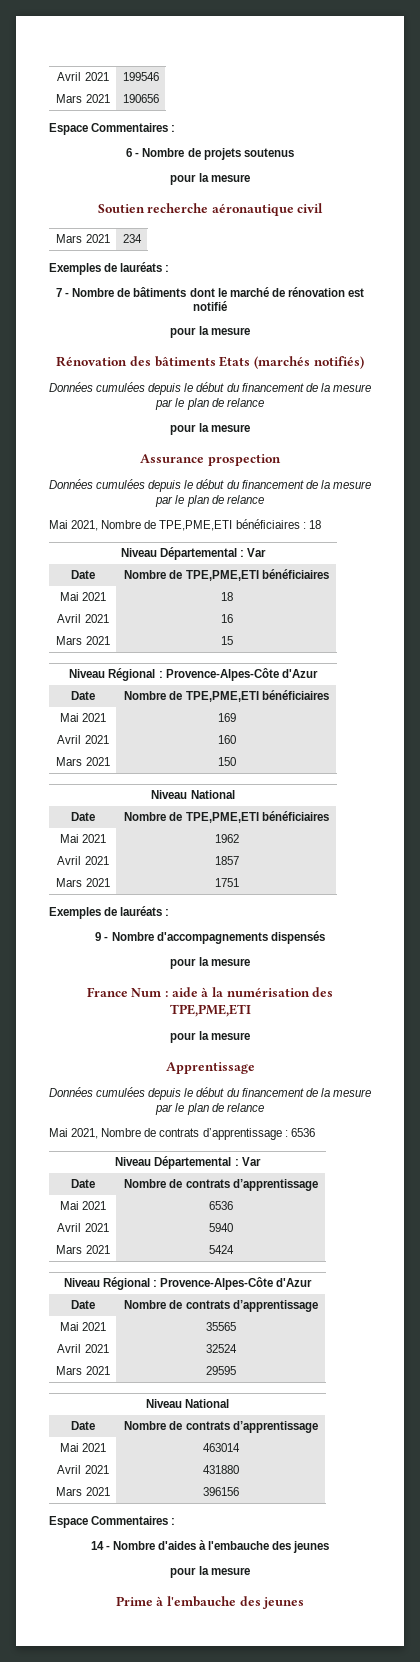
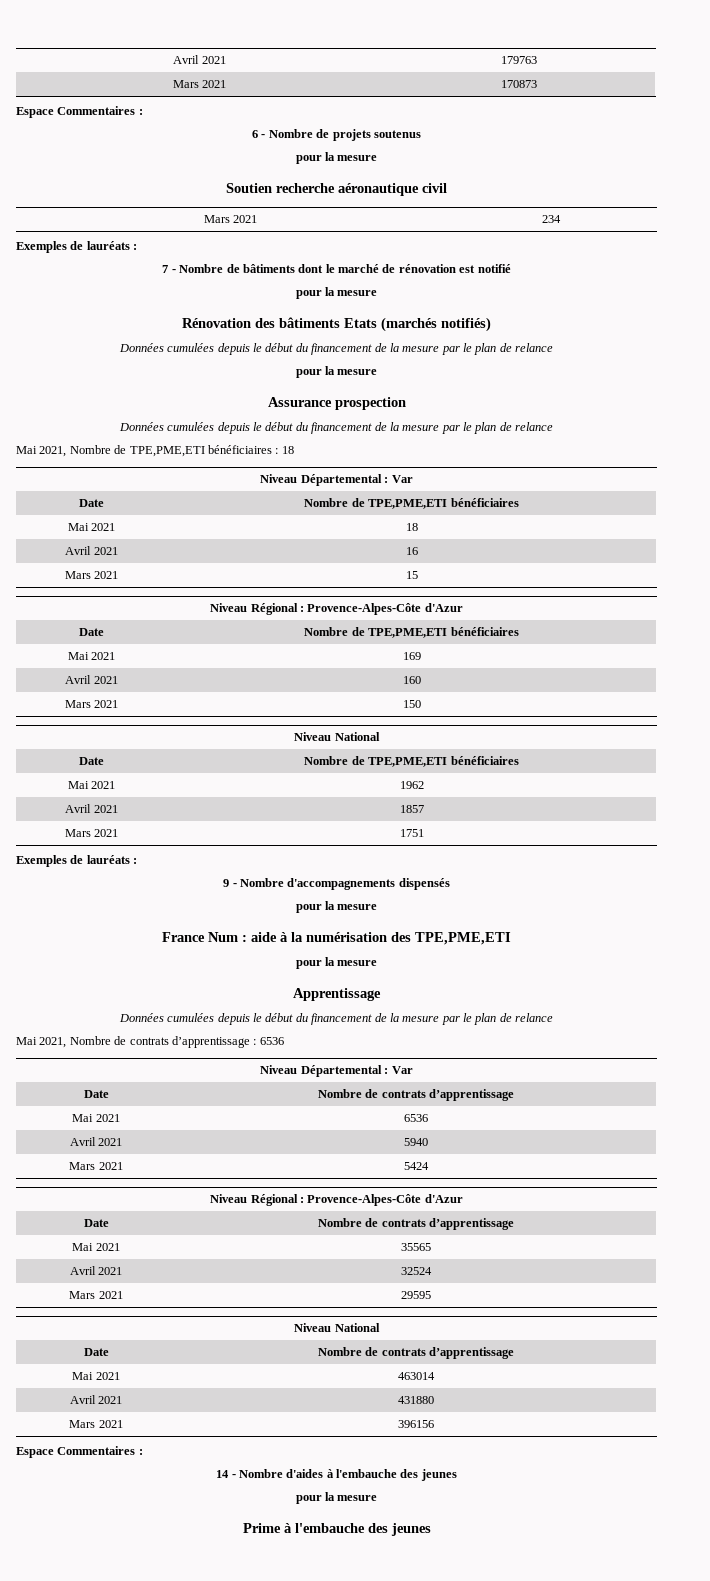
[57,72,109,81] [123,72,159,81] [56,94,110,103] [123,94,159,103] Avril 2021 | 199546 // Mars 2021 | 190656 -> [173,55,226,64] [501,56,537,64] [172,80,227,88] [501,80,537,88] Avril 2021 | 179763 // Mars 2021 | 170873

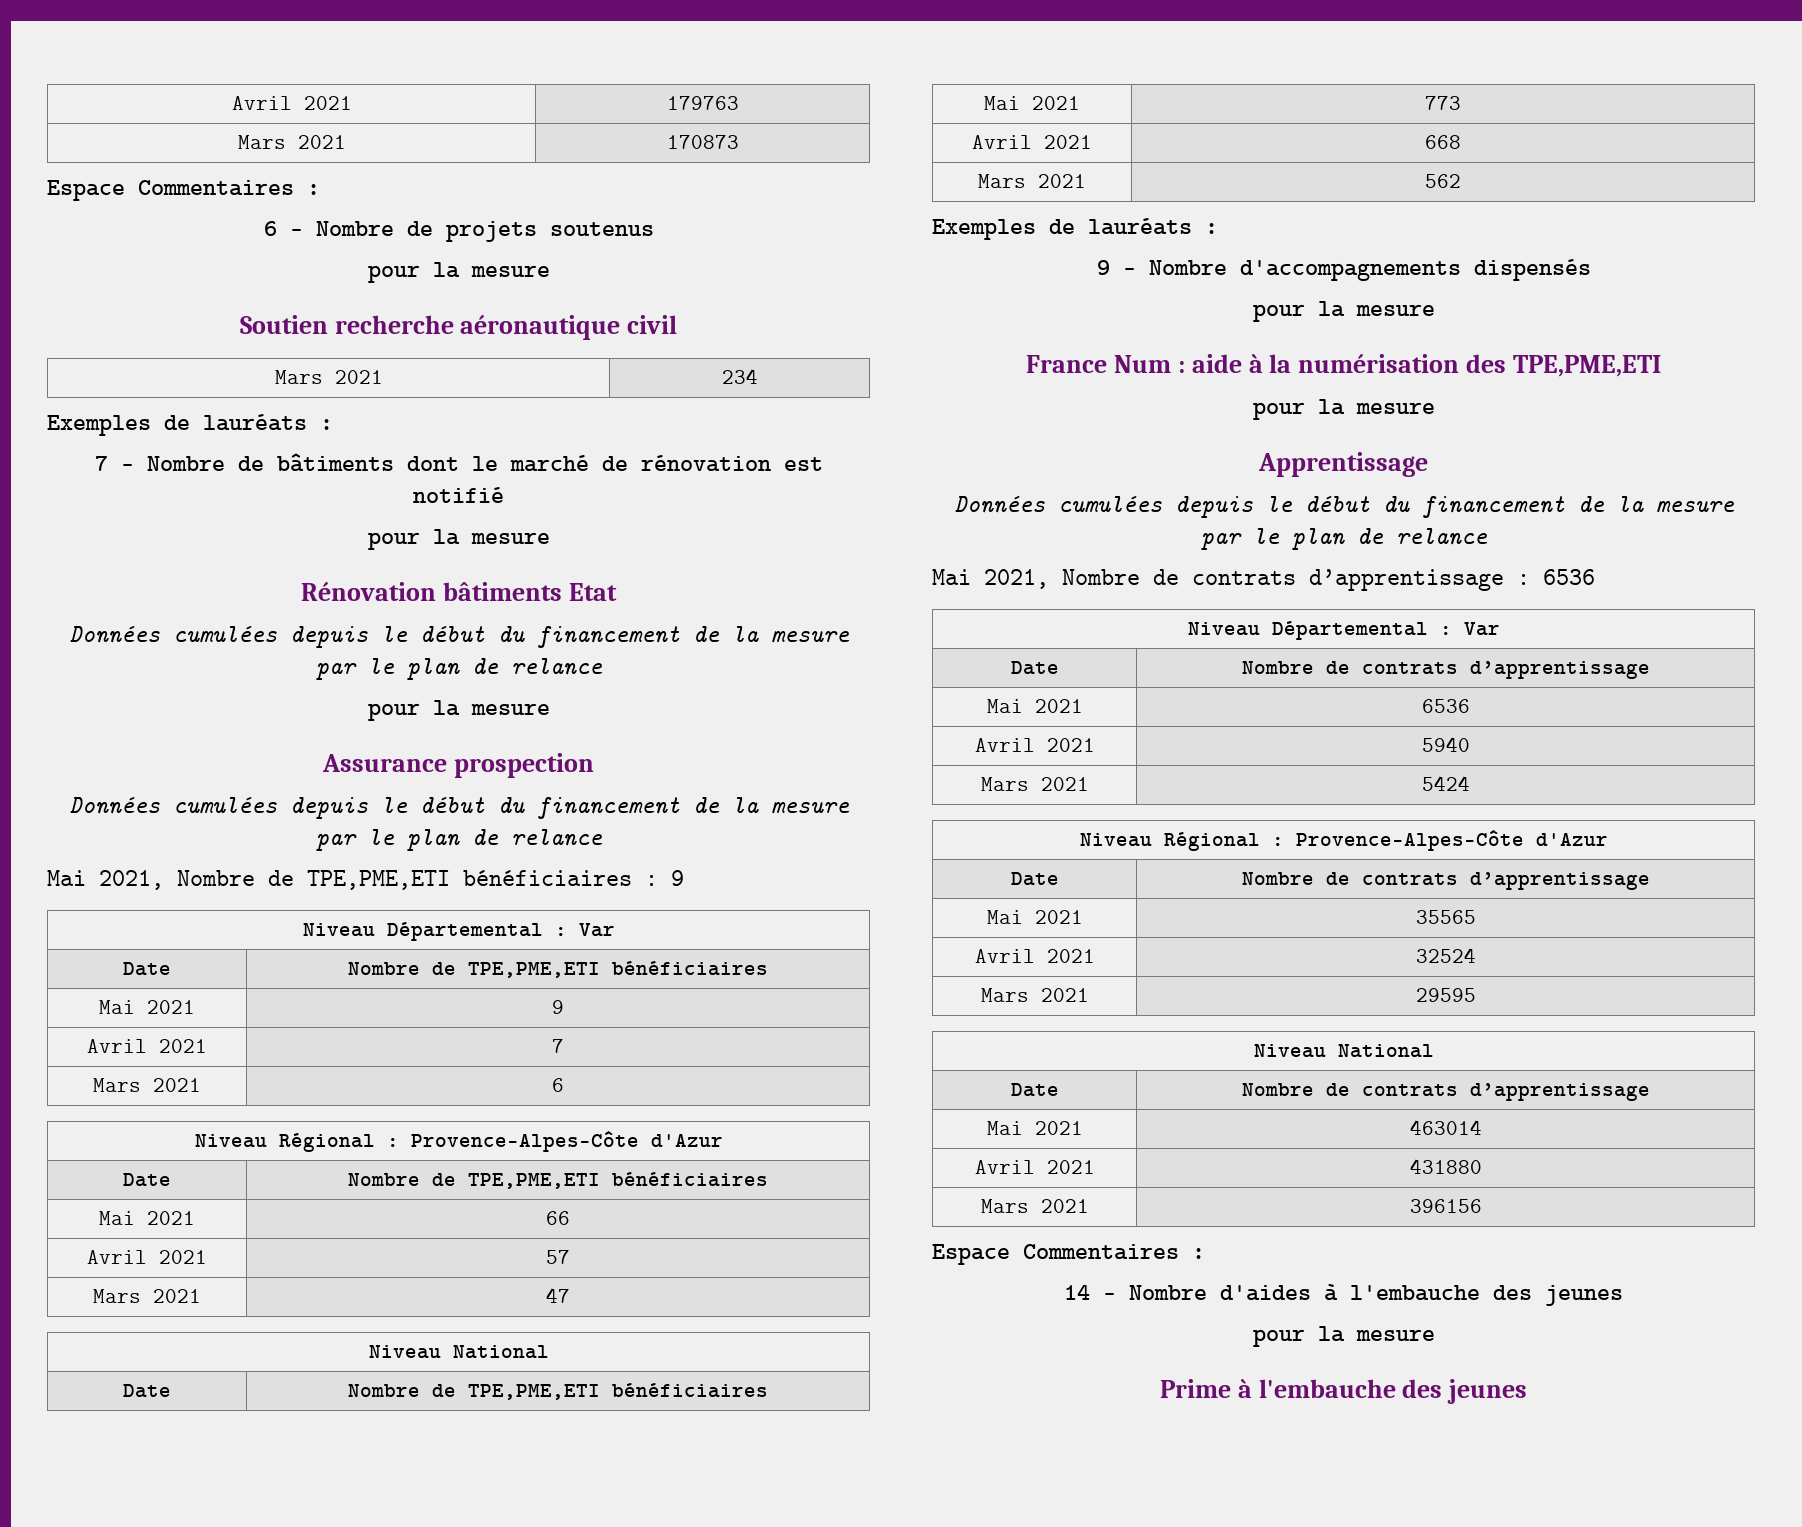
[255,317,491,332] des bâtiments Etats (marchés notifiés) -> [443,582,617,601] bâtiments Etat
[281,446,294,454] 18 -> [671,870,684,886] 9
[405,523,418,531] [65,546,118,555] [405,547,418,555] [64,571,119,579] [405,571,418,579] 18 // Avril 2021 | 16 // Mars 2021 | 15 -> [552,1000,564,1014] [87,1039,207,1053] [552,1039,564,1053] [93,1078,201,1092] [552,1078,564,1092] 9 // Avril 2021 | 7 // Mars 2021 | 6
[402,652,421,660] [65,675,118,684] [402,676,421,684] [64,700,119,708] [402,700,421,708] 169 // Avril 2021 | 160 // Mars 2021 | 150 -> [546,1211,570,1225] [87,1250,207,1264] [546,1250,570,1264] [93,1289,201,1303] [546,1288,570,1303] 66 // Avril 2021 | 57 // Mars 2021 | 47
[399,781,424,789] [65,804,118,813] [399,805,424,813] [64,829,119,837] [399,829,424,837] 1962 // Avril 2021 | 1857 // Mars 2021 | 1751 -> [1425,96,1461,110] [972,135,1092,149] [1425,135,1461,149] [978,174,1086,188] [1425,174,1461,188] 773 // Avril 2021 | 668 // Mars 2021 | 562

